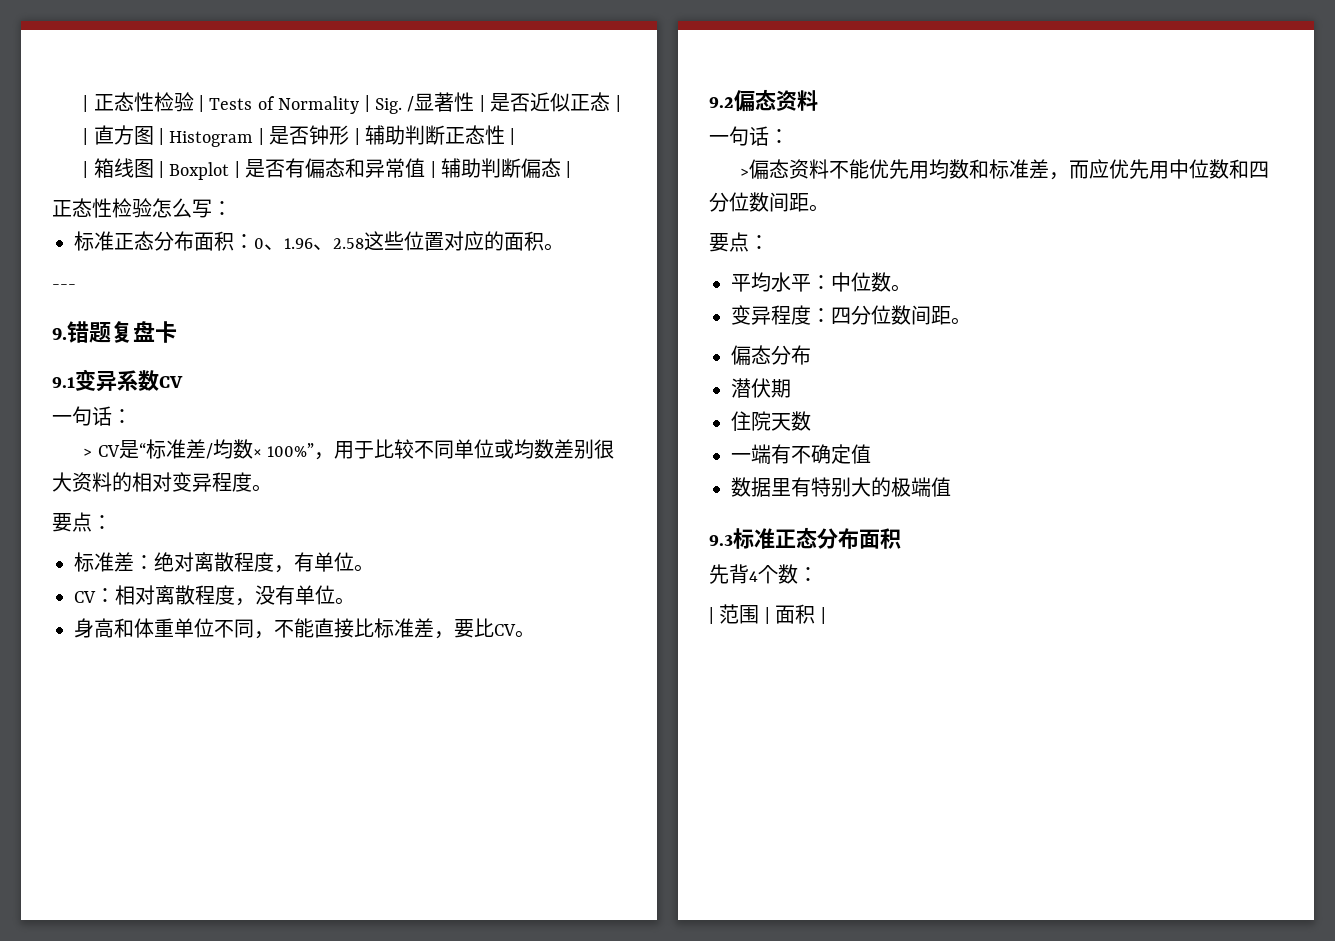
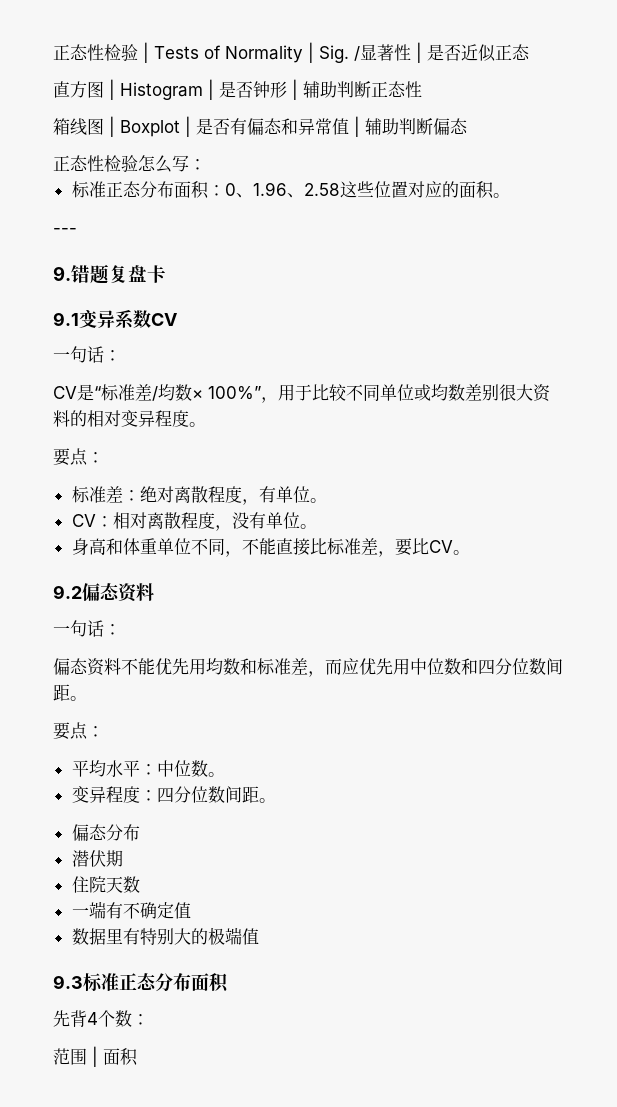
[83,95,89,112] | -> (53, 52) none
[615,95,621,112] [83,128,89,145] | // | -> (530, 52) //
[510,128,516,145] [83,161,89,178] | // | -> (422, 89) //
[566,161,572,178] | -> (468, 126) none
[83,448,93,457] > -> (121, 355) none
[740,168,750,177] > -> (121, 629) none
[709,607,714,624] | -> (149, 1019) none
[820,607,826,624] | -> (138, 1057) none

